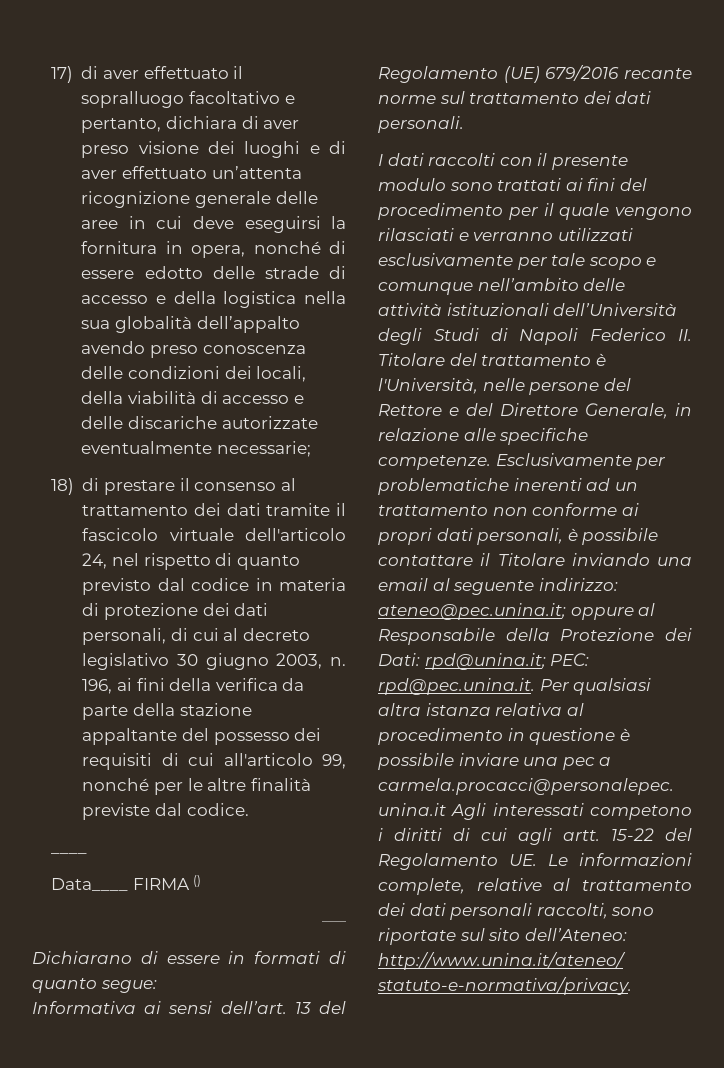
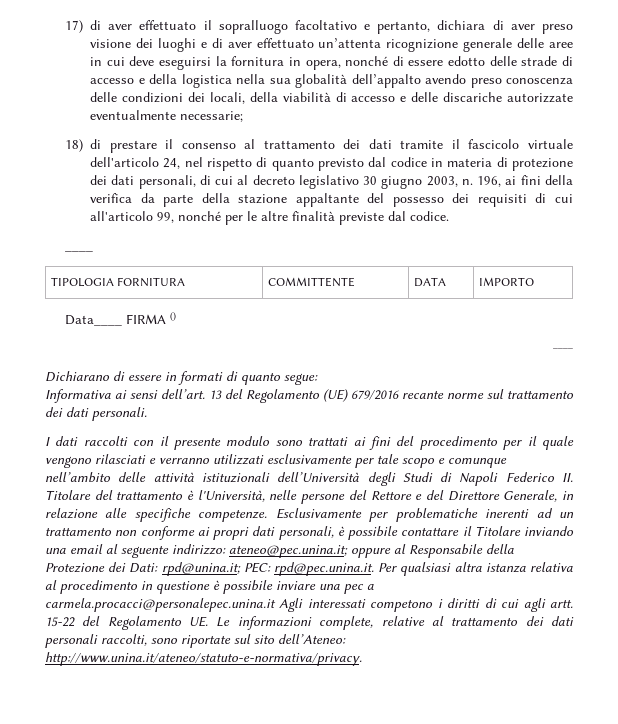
(87, 853) none -> [50,277,185,287] [267,277,355,287] [413,277,446,287] [478,277,534,286] // TIPOLOGIA FORNITURA | COMMITTENTE | DATA | IMPORTO

